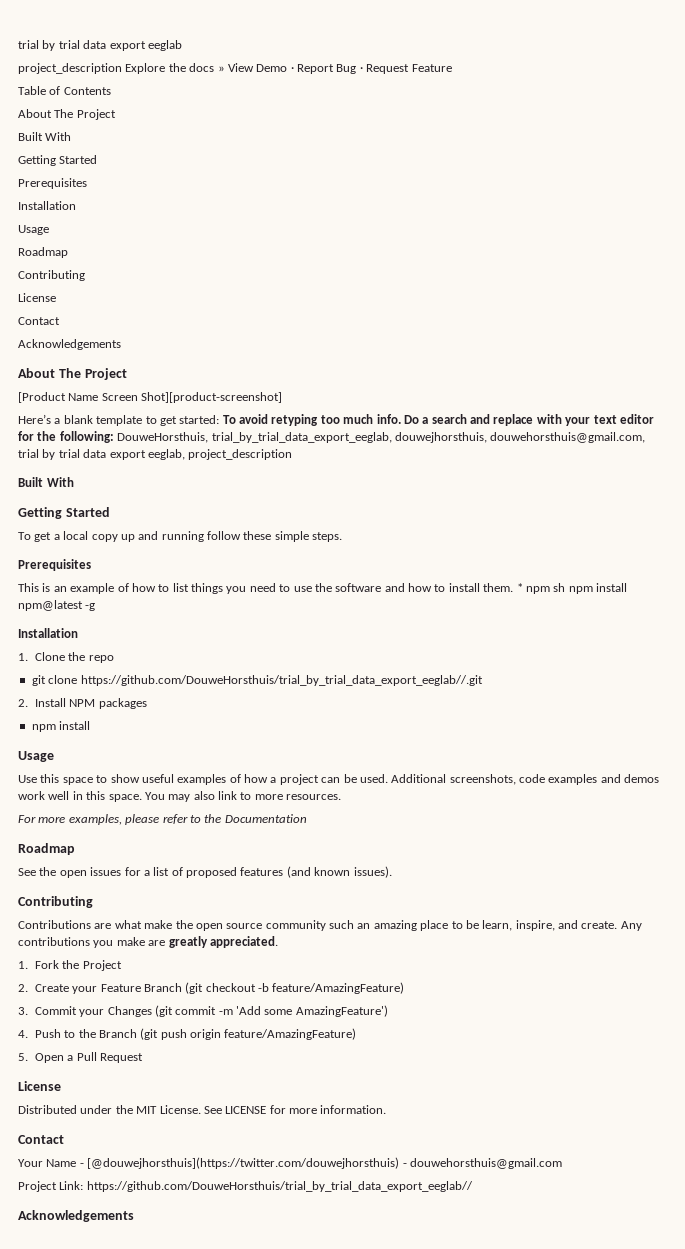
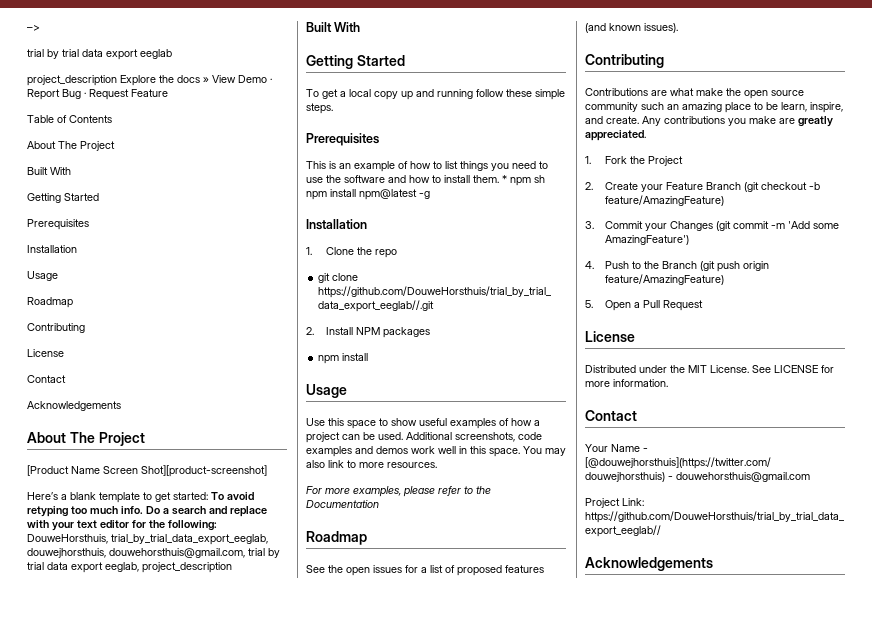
(18, 44) none -> [27,25,40,31] –> //

